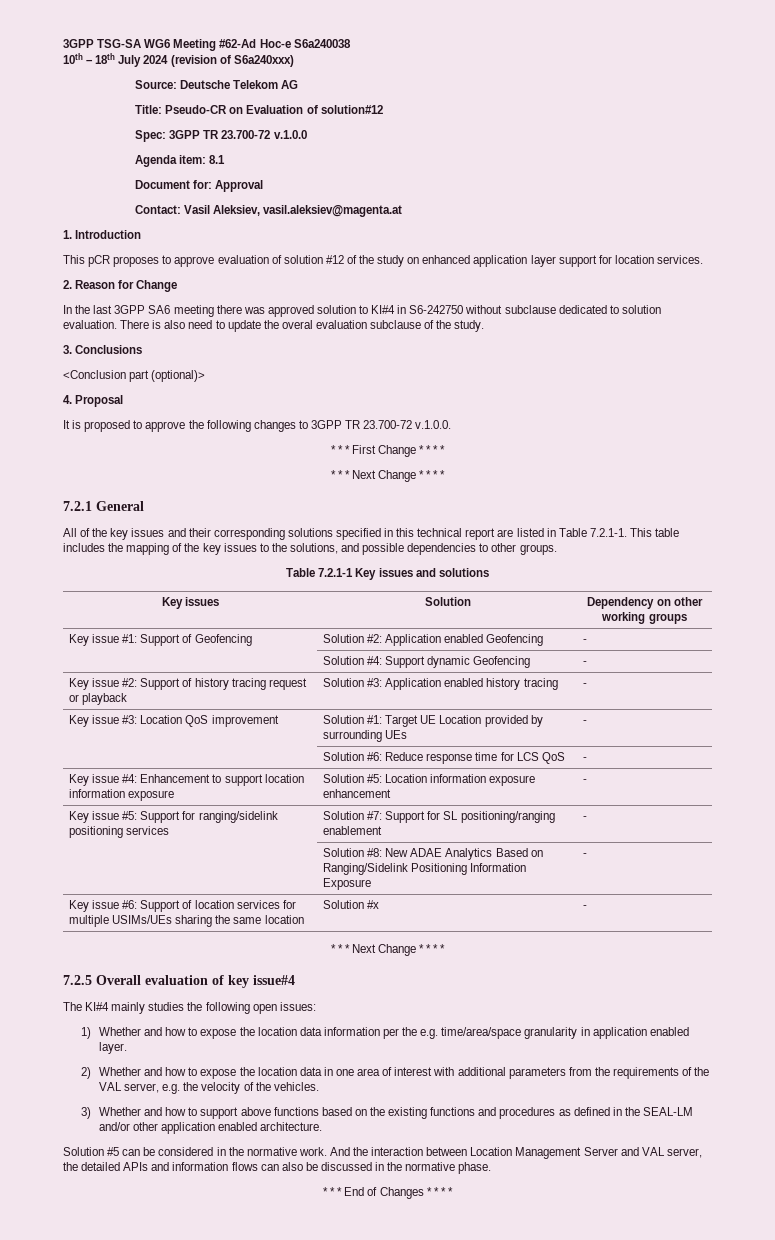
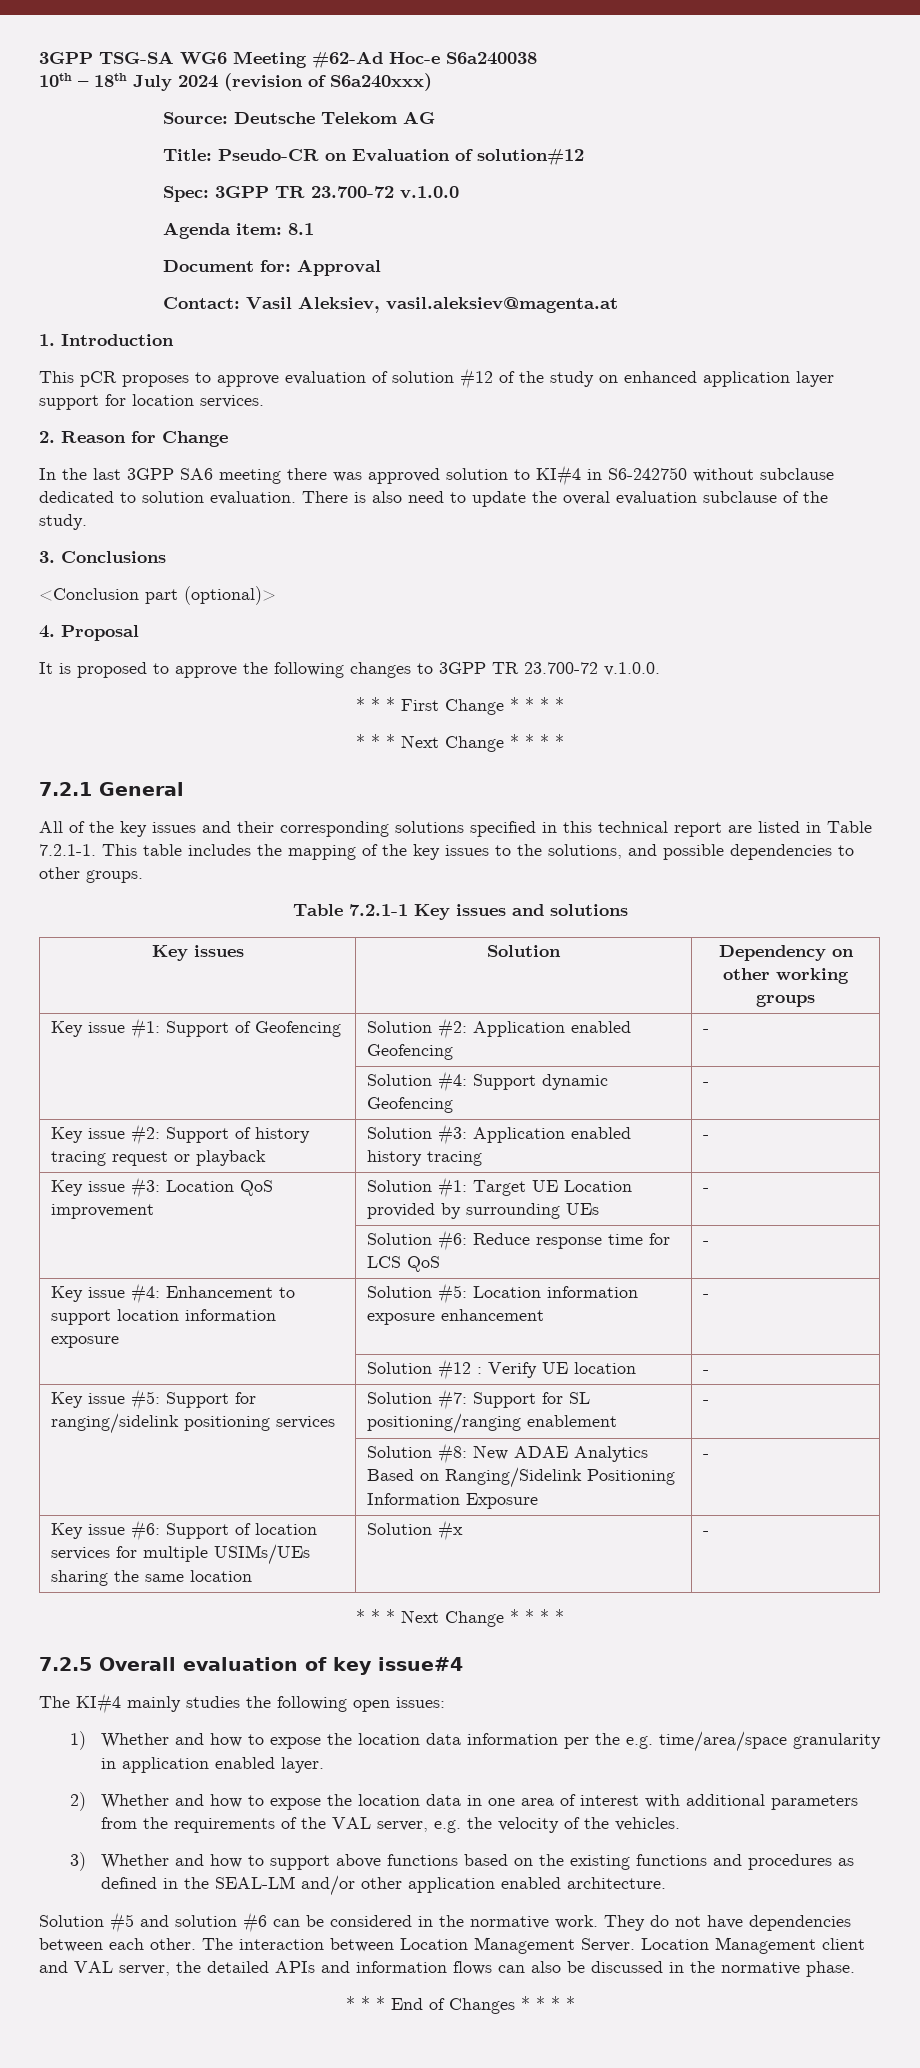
(588, 781) none -> [366,1359,636,1380] [702,1370,709,1374] // | Solution #12 : Verify UE location | -
(120, 1151) none -> [140,1912,267,1933] and solution #6
[329,1147,618,1159] And the interaction between Location Management Server -> [604,1915,851,1931] [39,1937,865,1954] They do not have dependencies between each other. The interaction between Location Management Server. Location Management client

